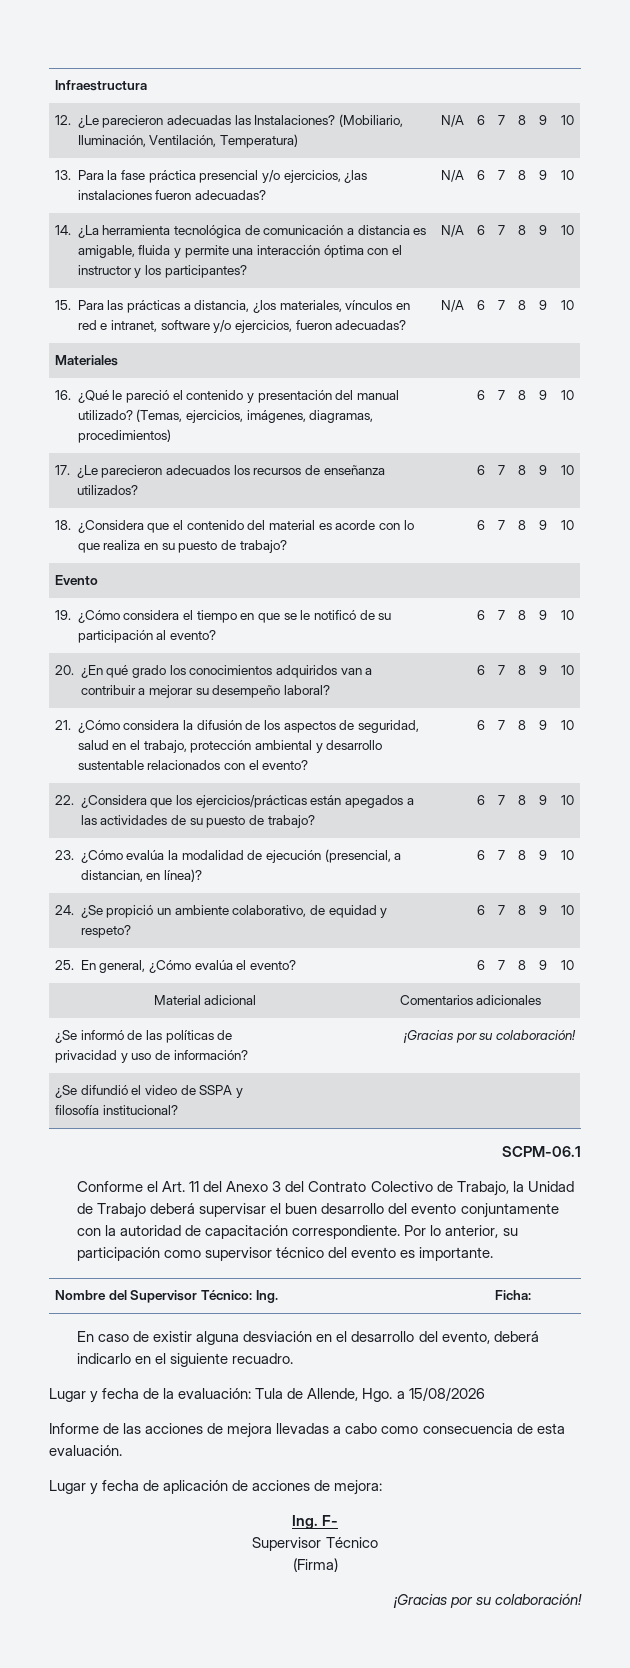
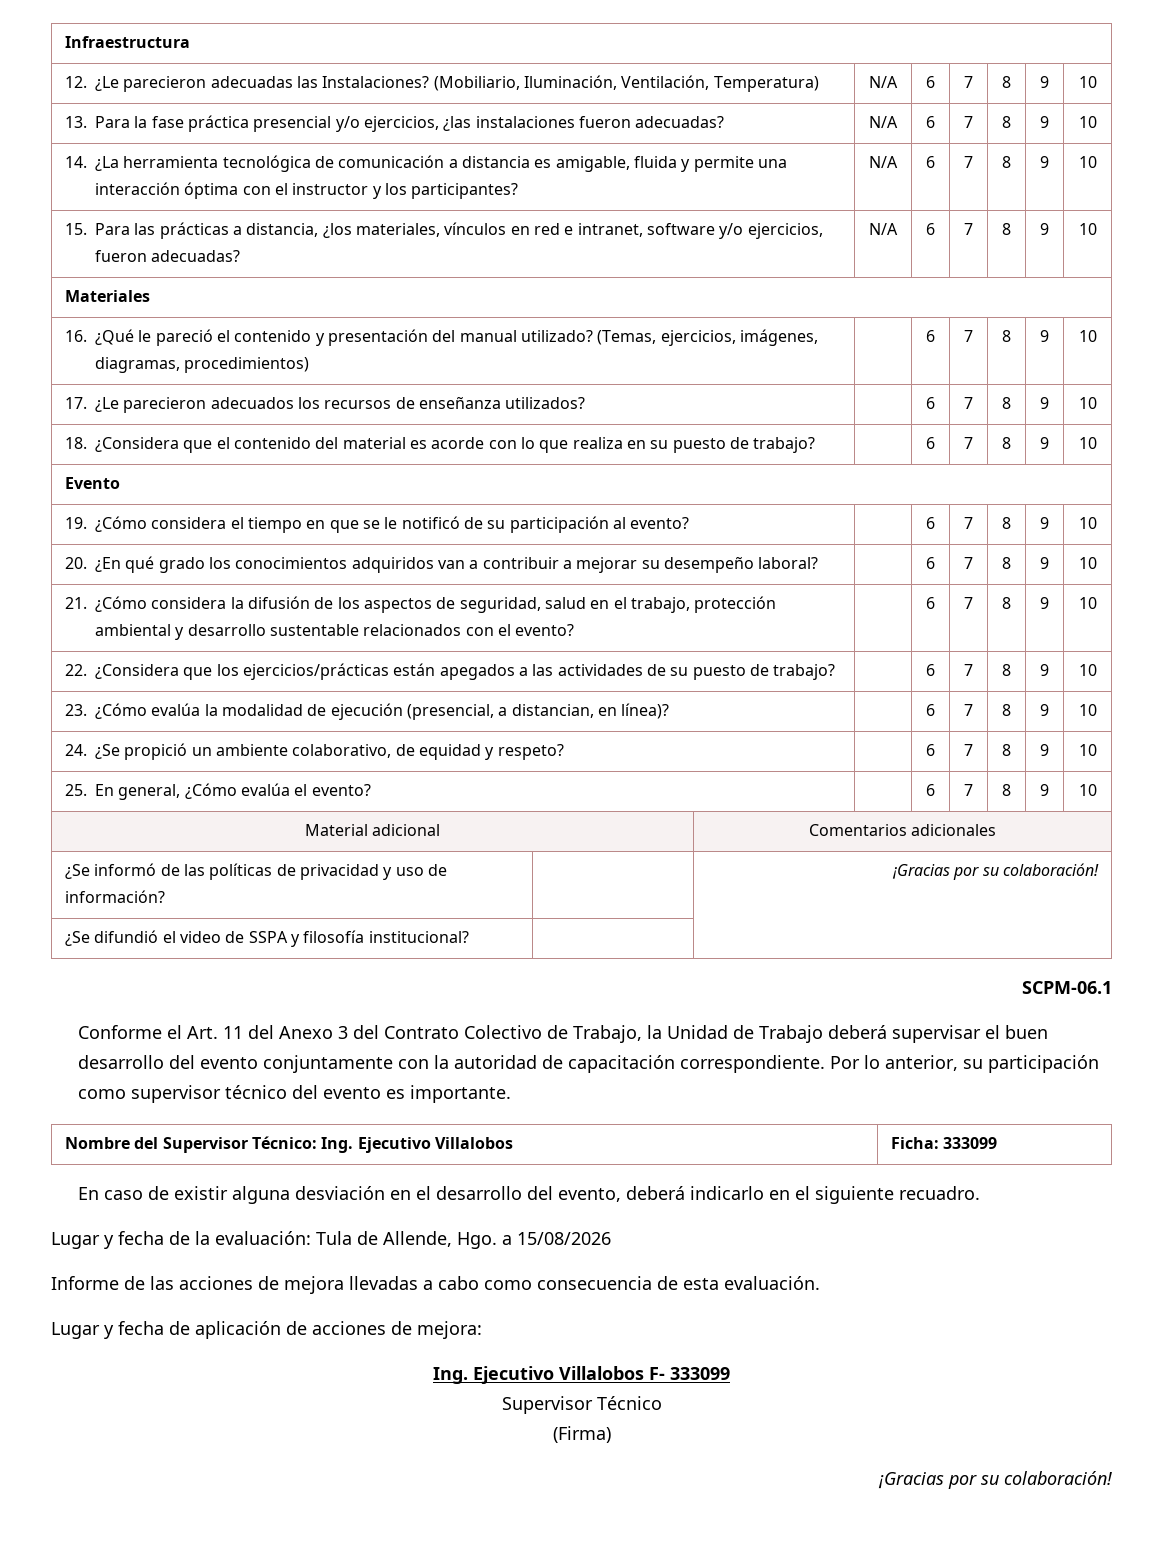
(278, 1296) none -> [357,1137,513,1153] Ejecutivo Villalobos
(532, 1295) none -> [943,1137,998,1149] 333099
(318, 1522) none -> [473,1366,644,1384] Ejecutivo Villalobos
(339, 1520) none -> [670,1367,730,1380] 333099

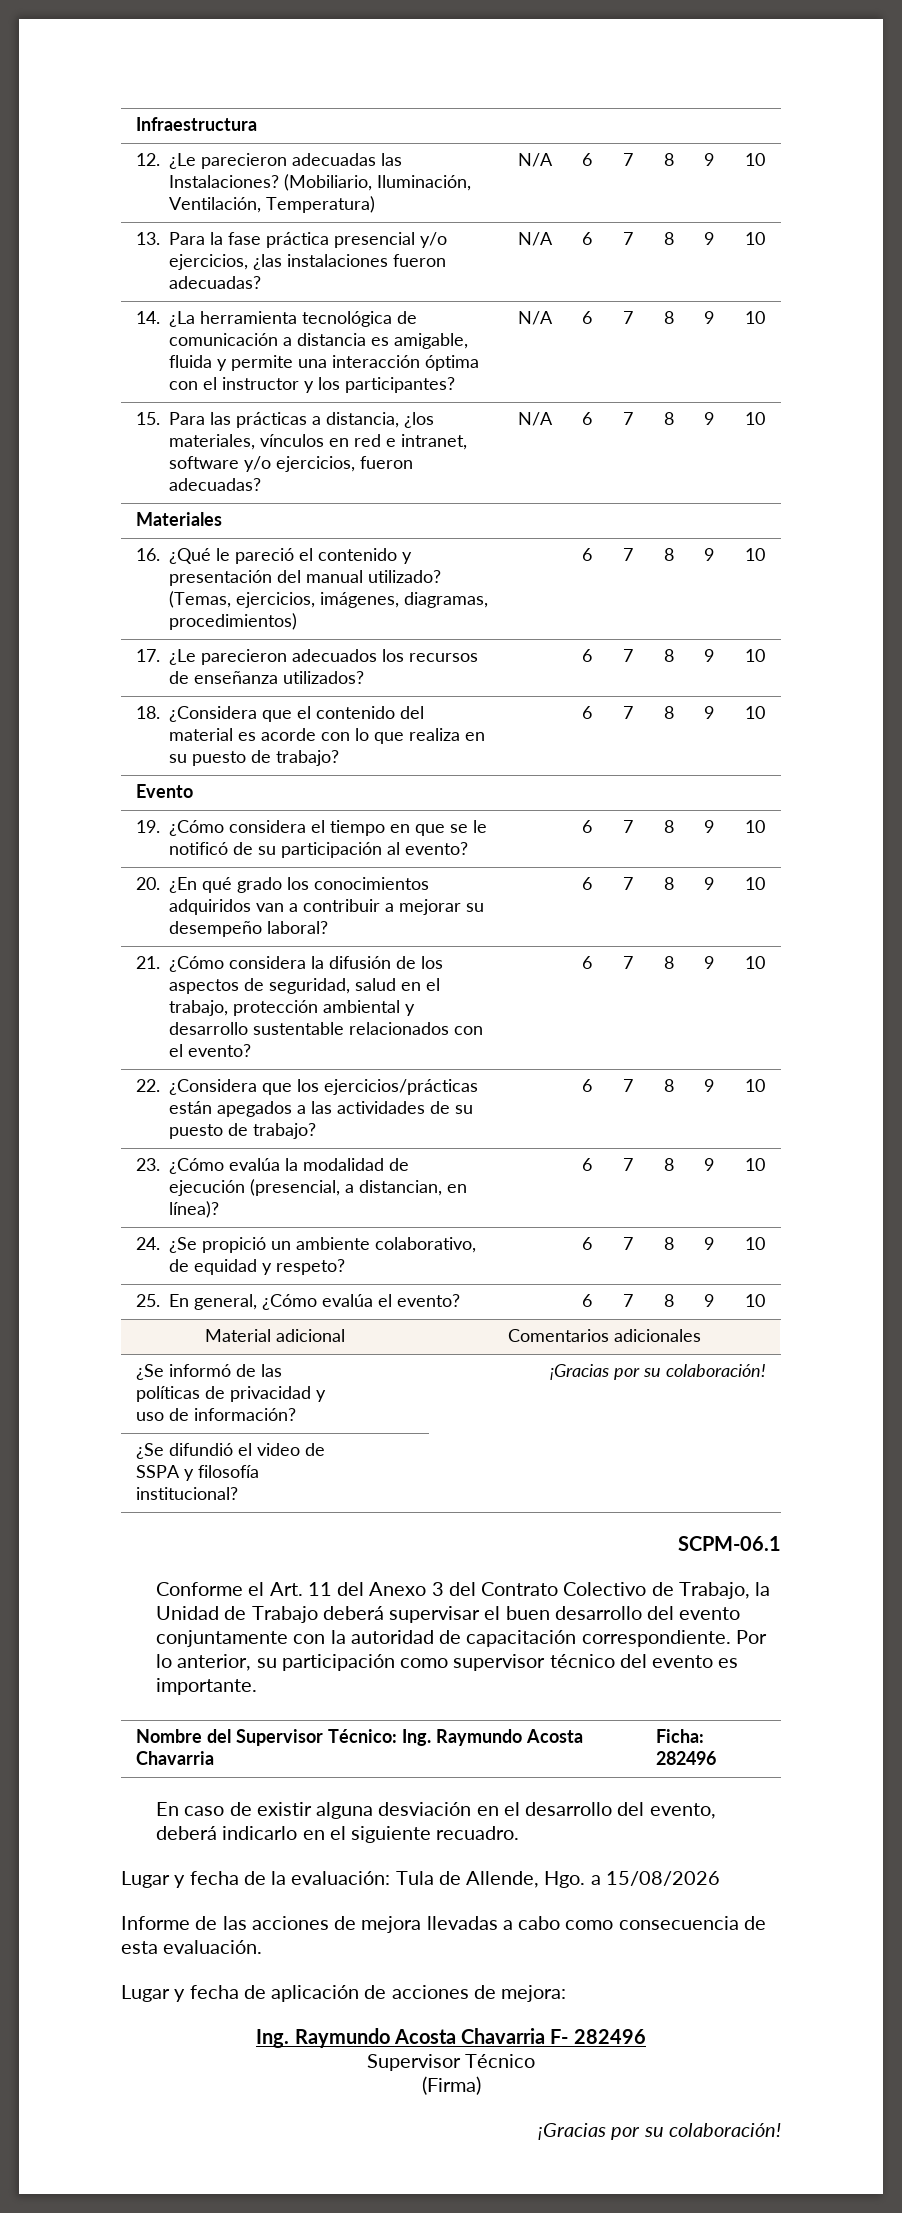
[357,1137,513,1153] Ejecutivo Villalobos -> [435,1729,583,1746] [135,1751,214,1765] Raymundo Acosta Chavarria
[943,1137,998,1149] 333099 -> [655,1751,716,1765] 282496
[473,1366,730,1384] Ejecutivo Villalobos F- 333099 -> [294,2028,646,2048] Raymundo Acosta Chavarria F- 282496

